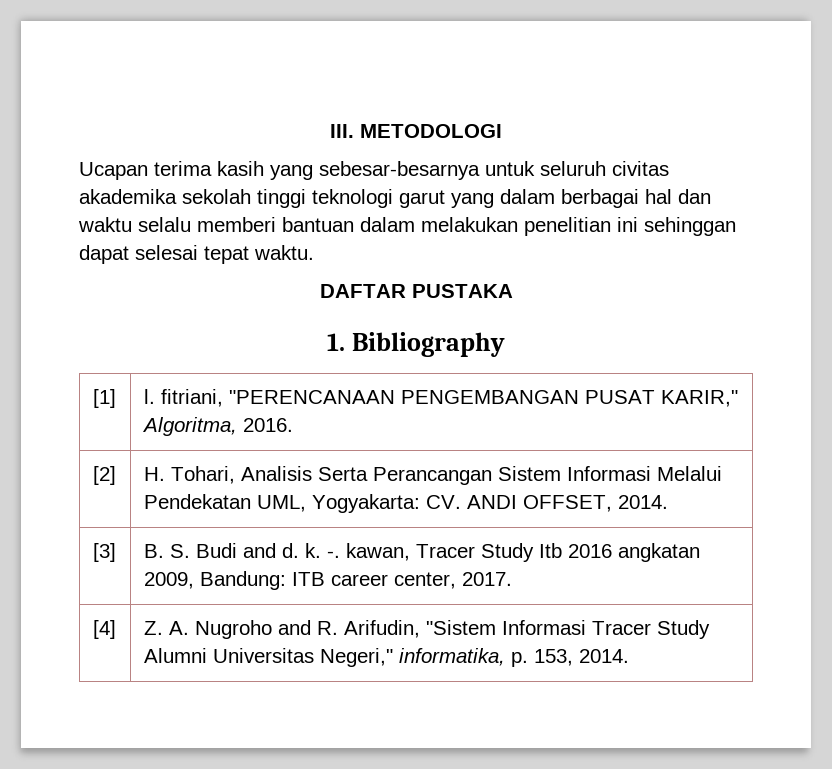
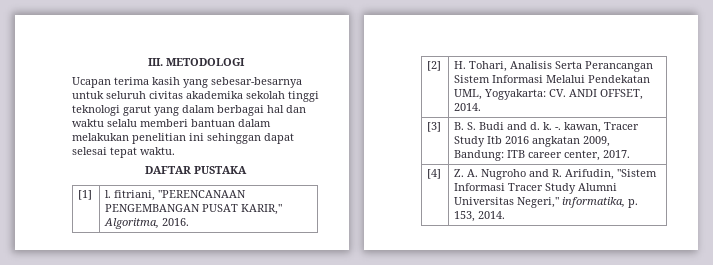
[326,332,506,357] // 1. Bibliography -> (247, 170) none

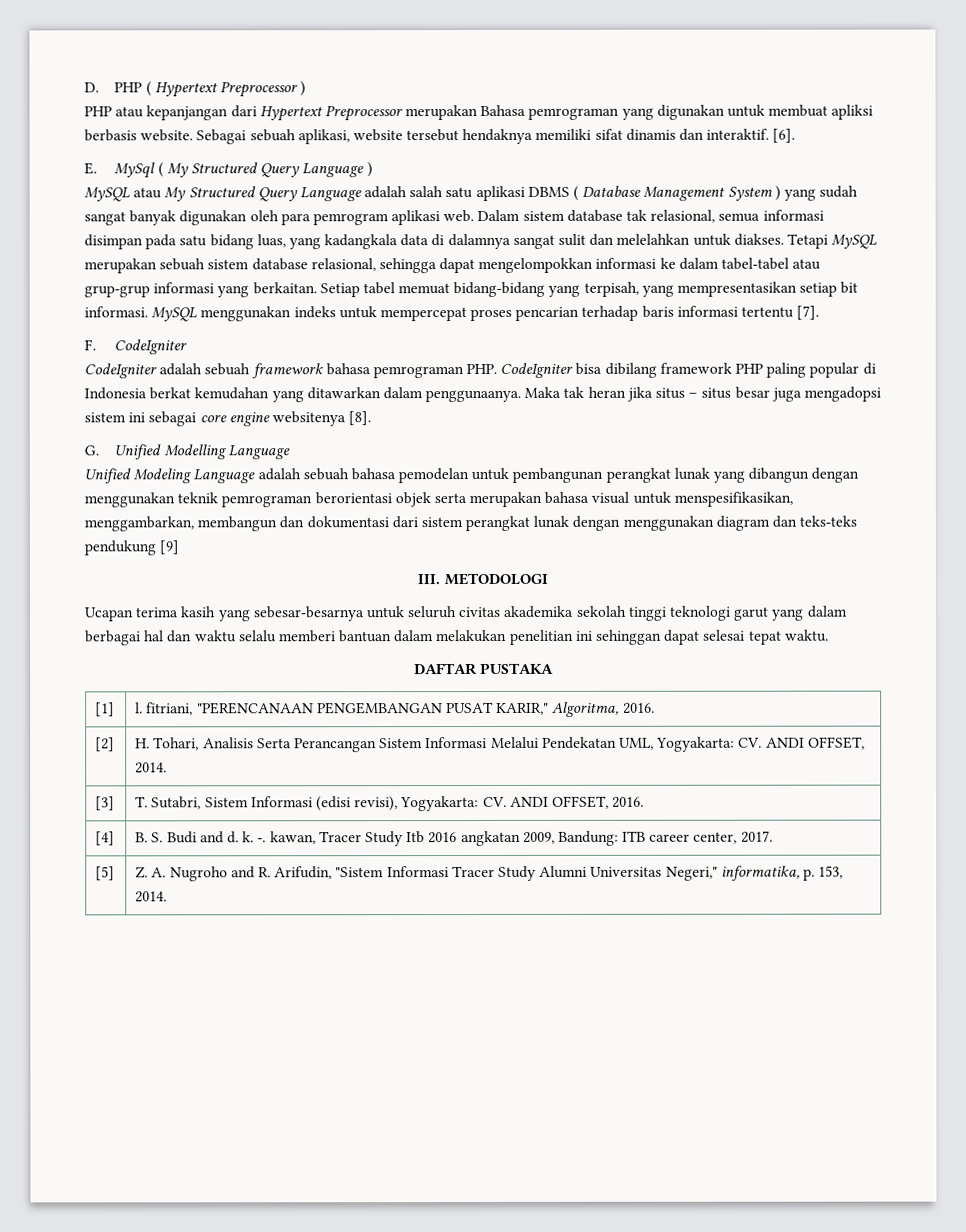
(147, 62) none -> [84,81,307,98] [84,104,874,122] [84,128,796,145] [84,162,373,179] [84,185,859,202] [84,209,824,226] [84,233,878,250] [84,257,822,274] [84,281,859,298] [84,305,820,322] [84,339,188,355] [84,362,876,379] [84,386,881,403] [84,411,372,427] [84,444,290,460] [84,467,860,484] [84,491,793,508] [84,515,858,532] [84,540,180,556] D. PHP ( Hypertext Preprocessor ) // PHP atau kepanjangan dari Hypertext Preprocessor merupakan Bahasa pemrograman yang digunakan untuk membuat apliksi berbasis website. Sebagai sebuah aplikasi, website tersebut hendaknya memiliki sifat dinamis dan interaktif. [6]. // E. MySql ( My Structured Query Language ) // MySQL atau My Structured Query Language adalah salah satu aplikasi DBMS ( Database Management System ) yang sudah sangat banyak digunakan oleh para pemrogram aplikasi web. Dalam sistem database tak relasional, semua informasi disimpan pada satu bidang luas, yang kadangkala data di dalamnya sangat sulit dan melelahkan untuk diakses. Tetapi MySQL merupakan sebuah sistem database relasional, sehingga dapat mengelompokkan informasi ke dalam tabel-tabel atau grup-grup informasi yang berkaitan. Setiap tabel memuat bidang-bidang yang terpisah, yang mempresentasikan setiap bit informasi. MySQL menggunakan indeks untuk mempercepat proses pencarian terhadap baris informasi tertentu [7]. // F. CodeIgniter // CodeIgniter adalah sebuah framework bahasa pemrograman PHP. CodeIgniter bisa dibilang framework PHP paling popular di Indonesia berkat kemudahan yang ditawarkan dalam penggunaanya. Maka tak heran jika situs – situs besar juga mengadopsi sistem ini sebagai core engine websitenya [8]. // G. Unified Modelling Language // Unified Modeling Language adalah sebuah bahasa pemodelan untuk pembangunan perangkat lunak yang dibangun dengan menggunakan teknik pemrograman berorientasi objek serta merupakan bahasa visual untuk menspesifikasikan, menggambarkan, membangun dan dokumentasi dari sistem perangkat lunak dengan menggunakan diagram dan teks-teks pendukung [9] //
(442, 127) none -> [135,795,645,812] [95,831,116,846] | T. Sutabri, Sistem Informasi (edisi revisi), Yogyakarta: CV. ANDI OFFSET, 2016. // [4]
[427,169,442,179] [4] -> [95,866,116,881] [5]

